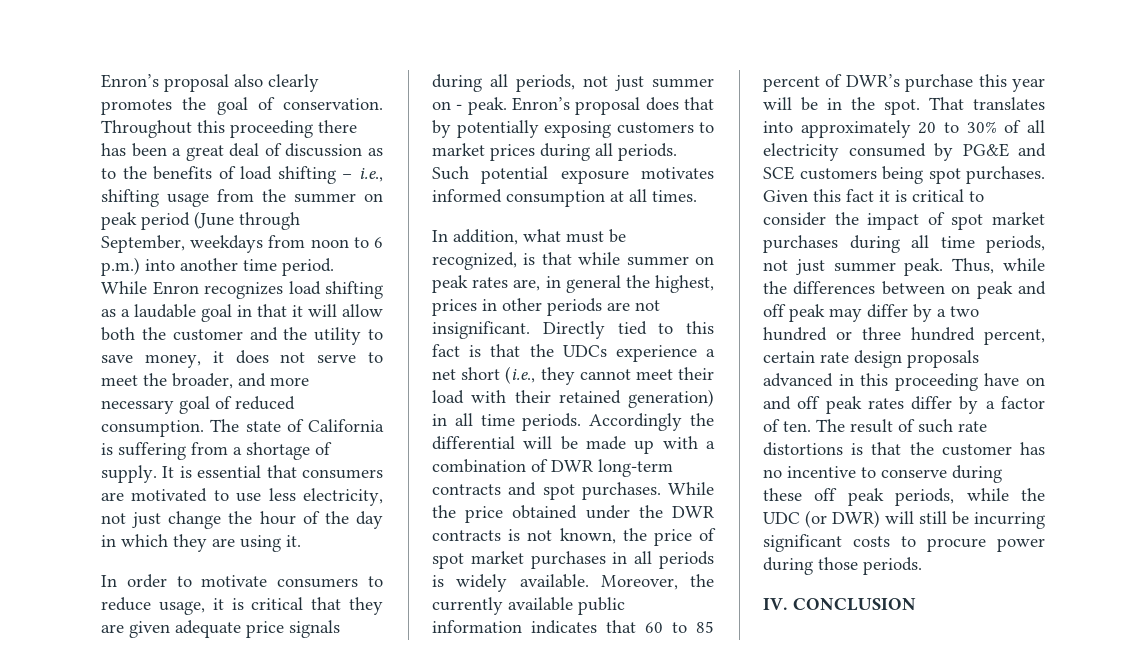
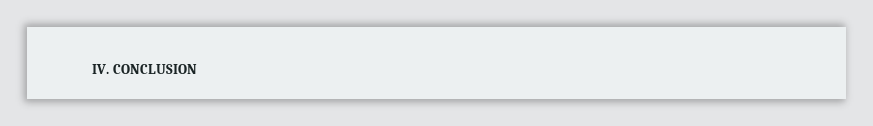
[101,74,319,92] [101,97,383,115] [101,120,357,138] [101,143,383,161] [101,166,384,184] [101,189,383,207] [101,211,300,230] [101,235,383,253] [101,257,334,276] [101,281,383,299] [101,304,383,322] [101,327,384,345] [101,350,383,368] [101,373,309,389] [101,396,295,414] [101,419,384,437] [101,442,332,460] [101,465,383,483] [101,488,383,506] [101,511,383,529] [101,534,301,552] [101,574,383,588] [101,597,383,615] [101,620,340,638] [432,74,714,92] [432,97,714,115] [432,120,714,138] [432,143,677,161] [432,166,714,184] [432,189,697,207] [432,229,626,245] [432,252,714,270] [432,275,714,293] [432,298,660,316] [432,321,714,339] [432,344,715,362] [432,366,714,385] [432,389,714,408] [432,413,714,431] [432,436,715,454] [432,459,673,477] [432,482,714,500] [432,505,714,523] [432,528,716,546] [432,551,714,569] [432,574,714,592] [432,597,625,615] [432,620,714,634] [763,74,1045,92] [763,97,1045,115] [763,120,1045,138] [763,143,1046,161] [763,166,1045,184] [763,189,984,202] [763,212,1045,230] [763,235,1045,253] [763,258,1045,276] [763,281,1046,299] [763,304,979,322] [763,327,1045,345] [763,350,979,368] [763,373,1045,391] [763,396,1045,414] [763,419,987,433] [763,442,1045,456] [763,465,1002,483] [763,488,1045,506] [763,510,1045,529] [763,534,1045,552] [763,557,922,575] Enron’s proposal also clearly promotes the goal of conservation. Throughout this proceeding there has been a great deal of discussion as to the benefits of load shifting – i.e., shifting usage from the summer on peak period (June through September, weekdays from noon to 6 p.m.) into another time period. While Enron recognizes load shifting as a laudable goal in that it will allow both the customer and the utility to save money, it does not serve to meet the broader, and more necessary goal of reduced consumption. The state of California is suffering from a shortage of supply. It is essential that consumers are motivated to use less electricity, not just change the hour of the day in which they are using it. // In order to motivate consumers to reduce usage, it is critical that they are given adequate price signals during all periods, not just summer on - peak. Enron’s proposal does that by potentially exposing customers to market prices during all periods. Such potential exposure motivates informed consumption at all times. // In addition, what must be recognized, is that while summer on peak rates are, in general the highest, prices in other periods are not insignificant. Directly tied to this fact is that the UDCs experience a net short (i.e., they cannot meet their load with their retained generation) in all time periods. Accordingly the differential will be made up with a combination of DWR long-term contracts and spot purchases. While the price obtained under the DWR contracts is not known, the price of spot market purchases in all periods is widely available. Moreover, the currently available public information indicates that 60 to 85 percent of DWR’s purchase this year will be in the spot. That translates into approximately 20 to 30% of all electricity consumed by PG&E and SCE customers being spot purchases. Given this fact it is critical to consider the impact of spot market purchases during all time periods, not just summer peak. Thus, while the differences between on peak and off peak may differ by a two hundred or three hundred percent, certain rate design proposals advanced in this proceeding have on and off peak rates differ by a factor of ten. The result of such rate distortions is that the customer has no incentive to conserve during these off peak periods, while the UDC (or DWR) will still be incurring significant costs to procure power during those periods. // -> (92, 69) none

